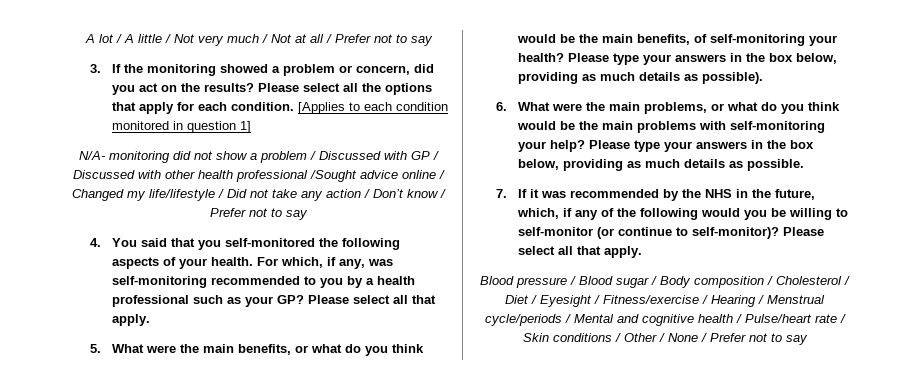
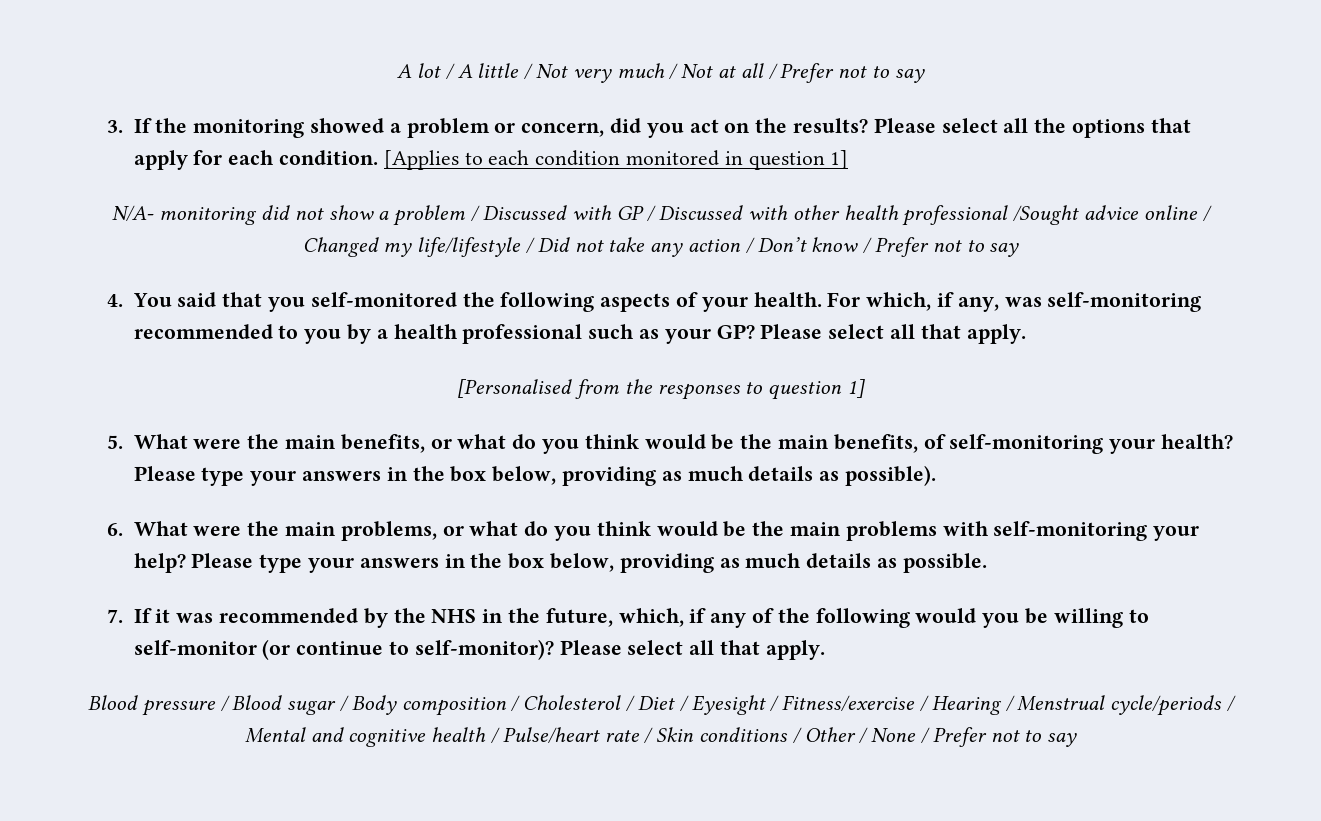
(151, 320) none -> [457,379,865,400] // [Personalised from the responses to question 1]

